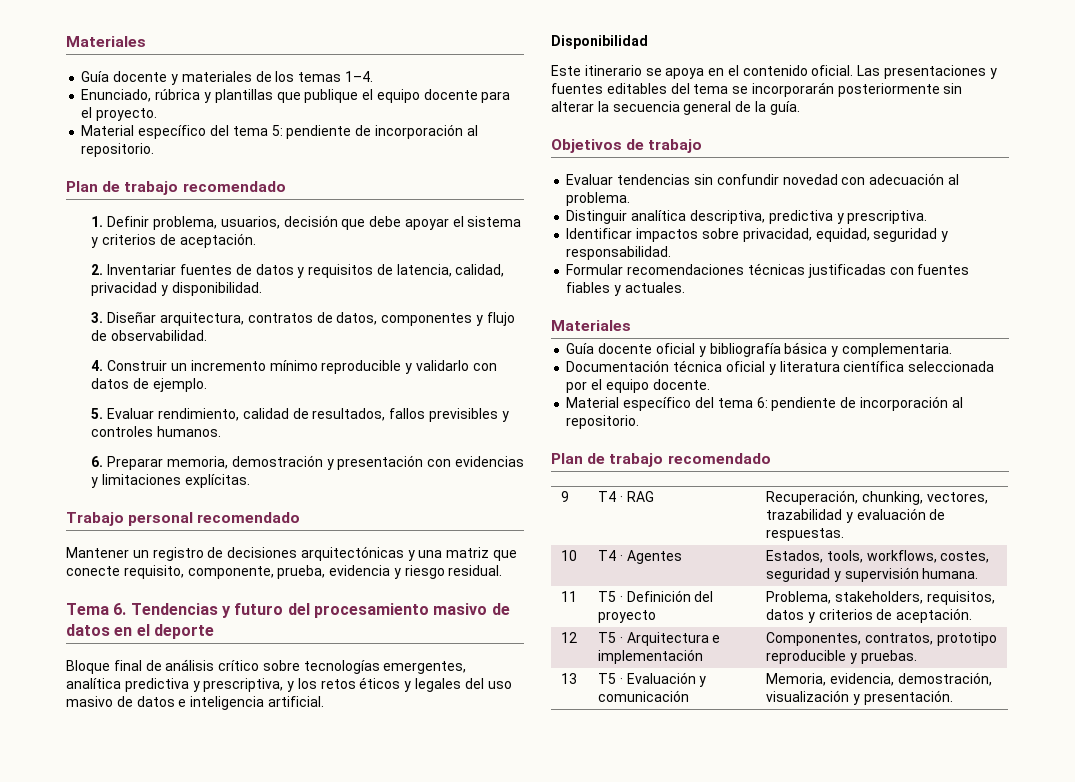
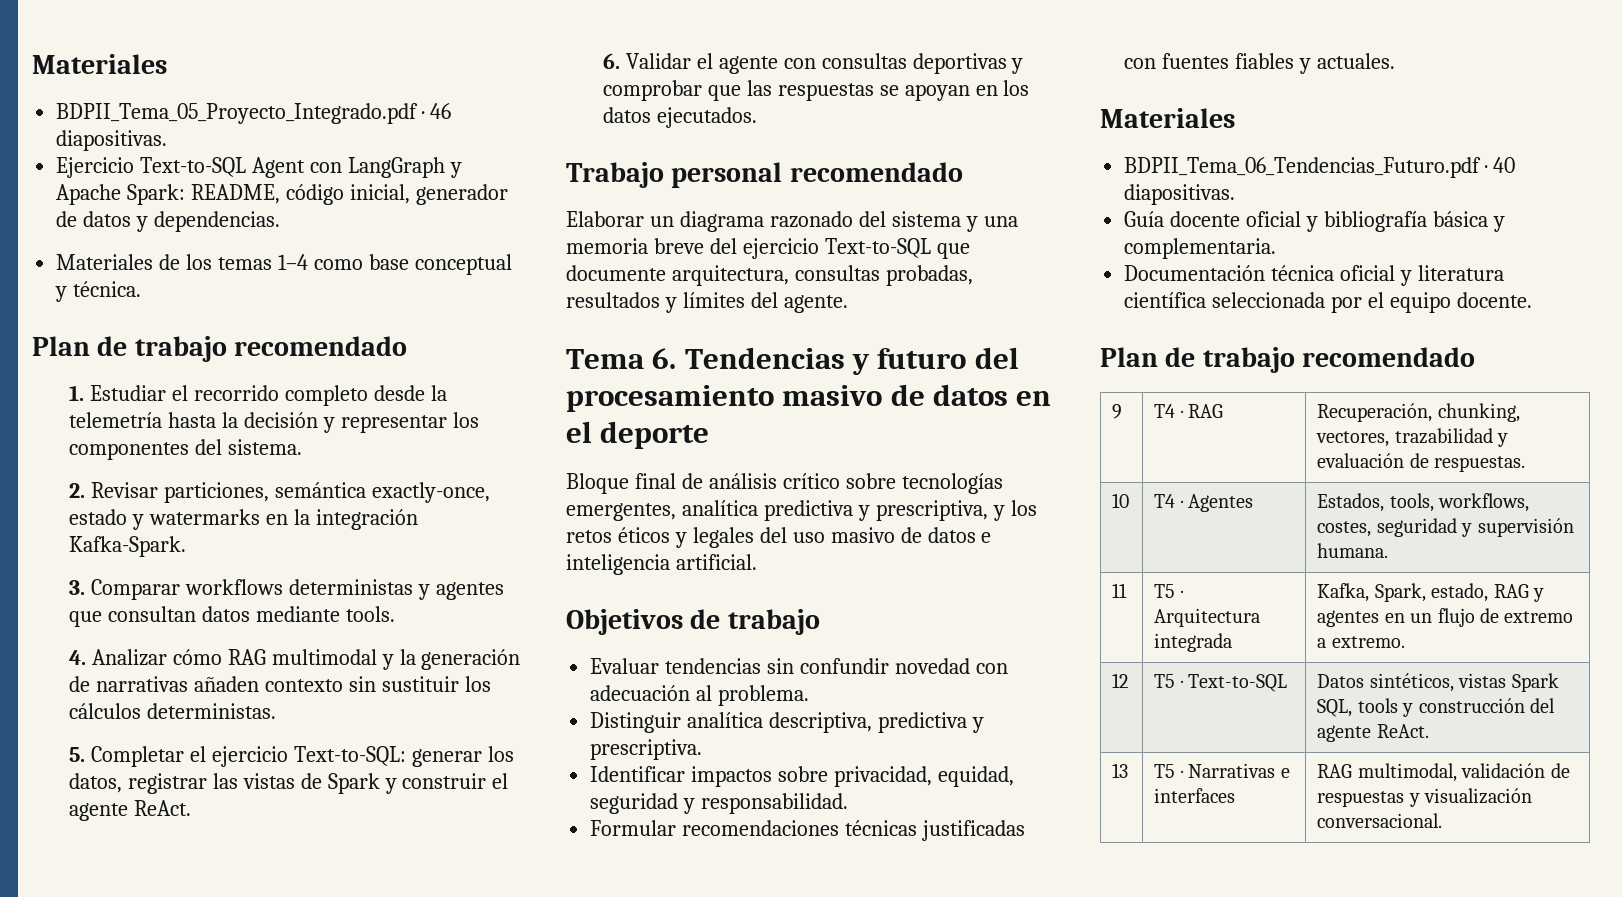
[66,36,146,47] [81,71,373,85] [81,89,511,103] [81,107,158,121] [81,124,478,139] [81,143,155,157] Materiales // Guía docente y materiales de los temas 1–4. // Enunciado, rúbrica y plantillas que publique el equipo docente para el proyecto. // Material específico del tema 5: pendiente de incorporación al repositorio. -> [32,54,167,74] [56,103,452,124] [56,130,168,151] [56,157,462,178] [56,184,508,205] [56,211,281,232] [56,254,512,275] [55,281,142,302] Materiales // BDPII_Tema_05_Proyecto_Integrado.pdf · 46 diapositivas. // Ejercicio Text-to-SQL Agent con LangGraph y Apache Spark: README, código inicial, generador de datos y dependencias. // Materiales de los temas 1–4 como base conceptual y técnica.
[107,215,522,230] [91,233,256,248] [91,264,505,278] [91,282,263,296] [91,311,515,326] [91,330,208,341] [91,360,497,374] [91,378,208,392] [91,408,509,422] [91,426,222,437] [91,455,524,470] [91,474,251,488] [66,512,301,526] [66,546,518,561] [66,565,503,579] Definir problema, usuarios, decisión que debe apoyar el sistema y criterios de aceptación. // 2. Inventariar fuentes de datos y requisitos de latencia, calidad, privacidad y disponibilidad. // 3. Diseñar arquitectura, contratos de datos, componentes y flujo de observabilidad. // 4. Construir un incremento mínimo reproducible y validarlo con datos de ejemplo. // 5. Evaluar rendimiento, calidad de resultados, fallos previsibles y controles humanos. // 6. Preparar memoria, demostración y presentación con evidencias y limitaciones explícitas. // Trabajo personal recomendado // Mantener un registro de decisiones arquitectónicas y una matriz que conecte requisito, componente, prueba, evidencia y riesgo residual. -> [89,385,447,406] [68,412,479,433] [68,439,302,460] [68,482,490,503] [68,509,418,530] [68,536,186,557] [68,579,504,600] [68,606,395,627] [68,649,521,670] [68,676,491,692] [68,703,276,719] [68,746,514,767] [68,773,509,794] [68,800,191,821] [602,53,1024,74] [602,80,1030,101] [602,107,757,128] [566,162,963,188] [566,211,1018,232] [566,238,970,259] [566,265,973,286] [566,292,848,313] Estudiar el recorrido completo desde la telemetría hasta la decisión y representar los componentes del sistema. // 2. Revisar particiones, semántica exactly-once, estado y watermarks en la integración Kafka-Spark. // 3. Comparar workflows deterministas y agentes que consultan datos mediante tools. // 4. Analizar cómo RAG multimodal y la generación de narrativas añaden contexto sin sustituir los cálculos deterministas. // 5. Completar el ejercicio Text-to-SQL: generar los datos, registrar las vistas de Spark y construir el agente ReAct. // 6. Validar el agente con consultas deportivas y comprobar que las respuestas se apoyan en los datos ejecutados. // Trabajo personal recomendado // Elaborar un diagrama razonado del sistema y una memoria breve del ejercicio Text-to-SQL que documente arquitectura, consultas probadas, resultados y límites del agente.
[551,35,648,49] [551,65,997,79] [551,82,963,97] [551,101,800,115] // Disponibilidad // Este itinerario se apoya en el contenido oficial. Las presentaciones y fuentes editables del tema se incorporarán posteriormente sin alterar la secuencia general de la guía. -> (757, 562) none
(631, 325) none -> [1124,157,1516,178] [1124,184,1236,205] // BDPII_Tema_06_Tendencias_Futuro.pdf · 40 diapositivas.
[566,396,963,411] [566,415,640,429] // Material específico del tema 6: pendiente de incorporación al repositorio. -> (1532, 300) none
[626,590,714,602] [598,610,657,623] [766,591,995,605] [766,608,973,623] [561,632,578,643] [598,632,721,646] [598,649,704,664] [766,632,997,646] [766,650,917,664] [561,673,578,684] [598,672,707,687] [598,690,690,702] [766,672,992,686] [766,690,953,705] Definición del proyecto | Problema, stakeholders, requisitos, datos y criterios de aceptación. // 12 | T5 · Arquitectura e implementación | Componentes, contratos, prototipo reproducible y pruebas. // 13 | T5 · Evaluación y comunicación | Memoria, evidencia, demostración, visualización y presentación. -> [1154,608,1261,627] [1154,633,1233,652] [1317,583,1545,602] [1317,608,1574,627] [1317,636,1405,648] [1112,673,1129,688] [1154,674,1288,692] [1317,673,1559,692] [1317,698,1556,717] [1317,724,1429,742] [1112,763,1129,778] [1154,763,1290,778] [1154,788,1236,803] [1317,763,1570,782] [1317,788,1533,807] [1317,813,1443,828] Arquitectura integrada | Kafka, Spark, estado, RAG y agentes en un flujo de extremo a extremo. // 12 | T5 · Text-to-SQL | Datos sintéticos, vistas Spark SQL, tools y construcción del agente ReAct. // 13 | T5 · Narrativas e interfaces | RAG multimodal, validación de respuestas y visualización conversacional.

